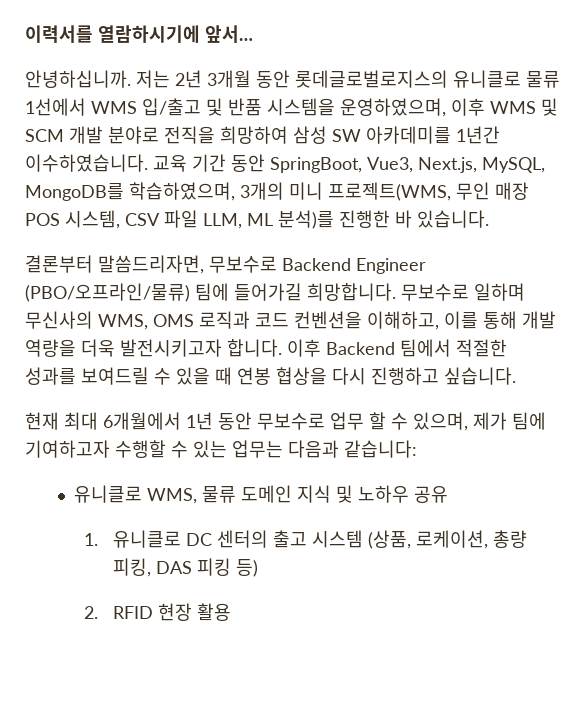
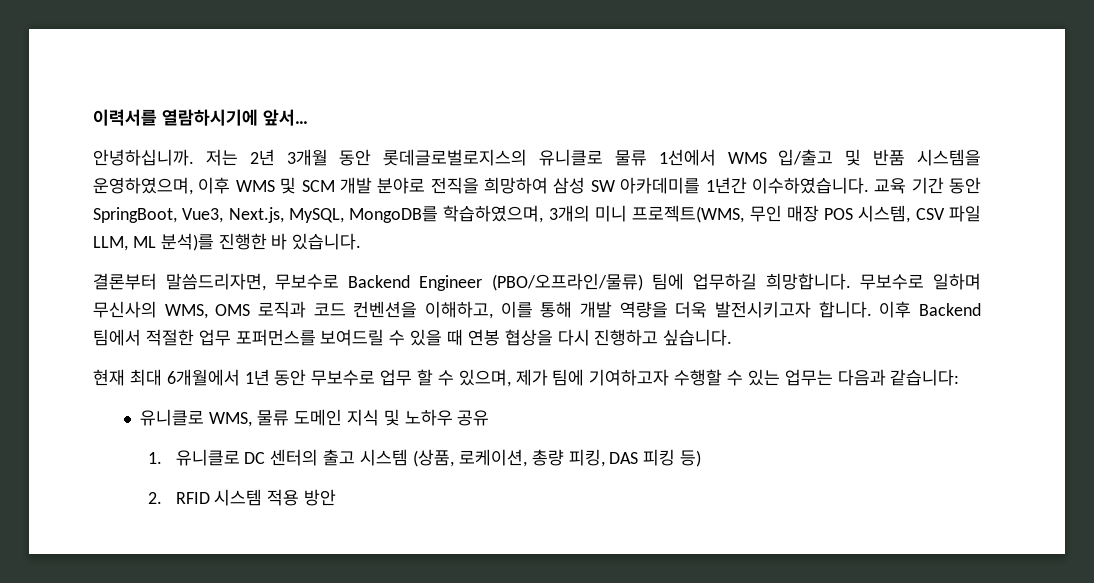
[234,283,302,301] 들어가길 -> [692,273,757,290] 업무하길
[25,367,76,385] 성과를 -> [198,329,316,346] 업무 포퍼먼스를
[158,603,232,621] 현장 활용 -> [214,489,337,506] 시스템 적용 방안

